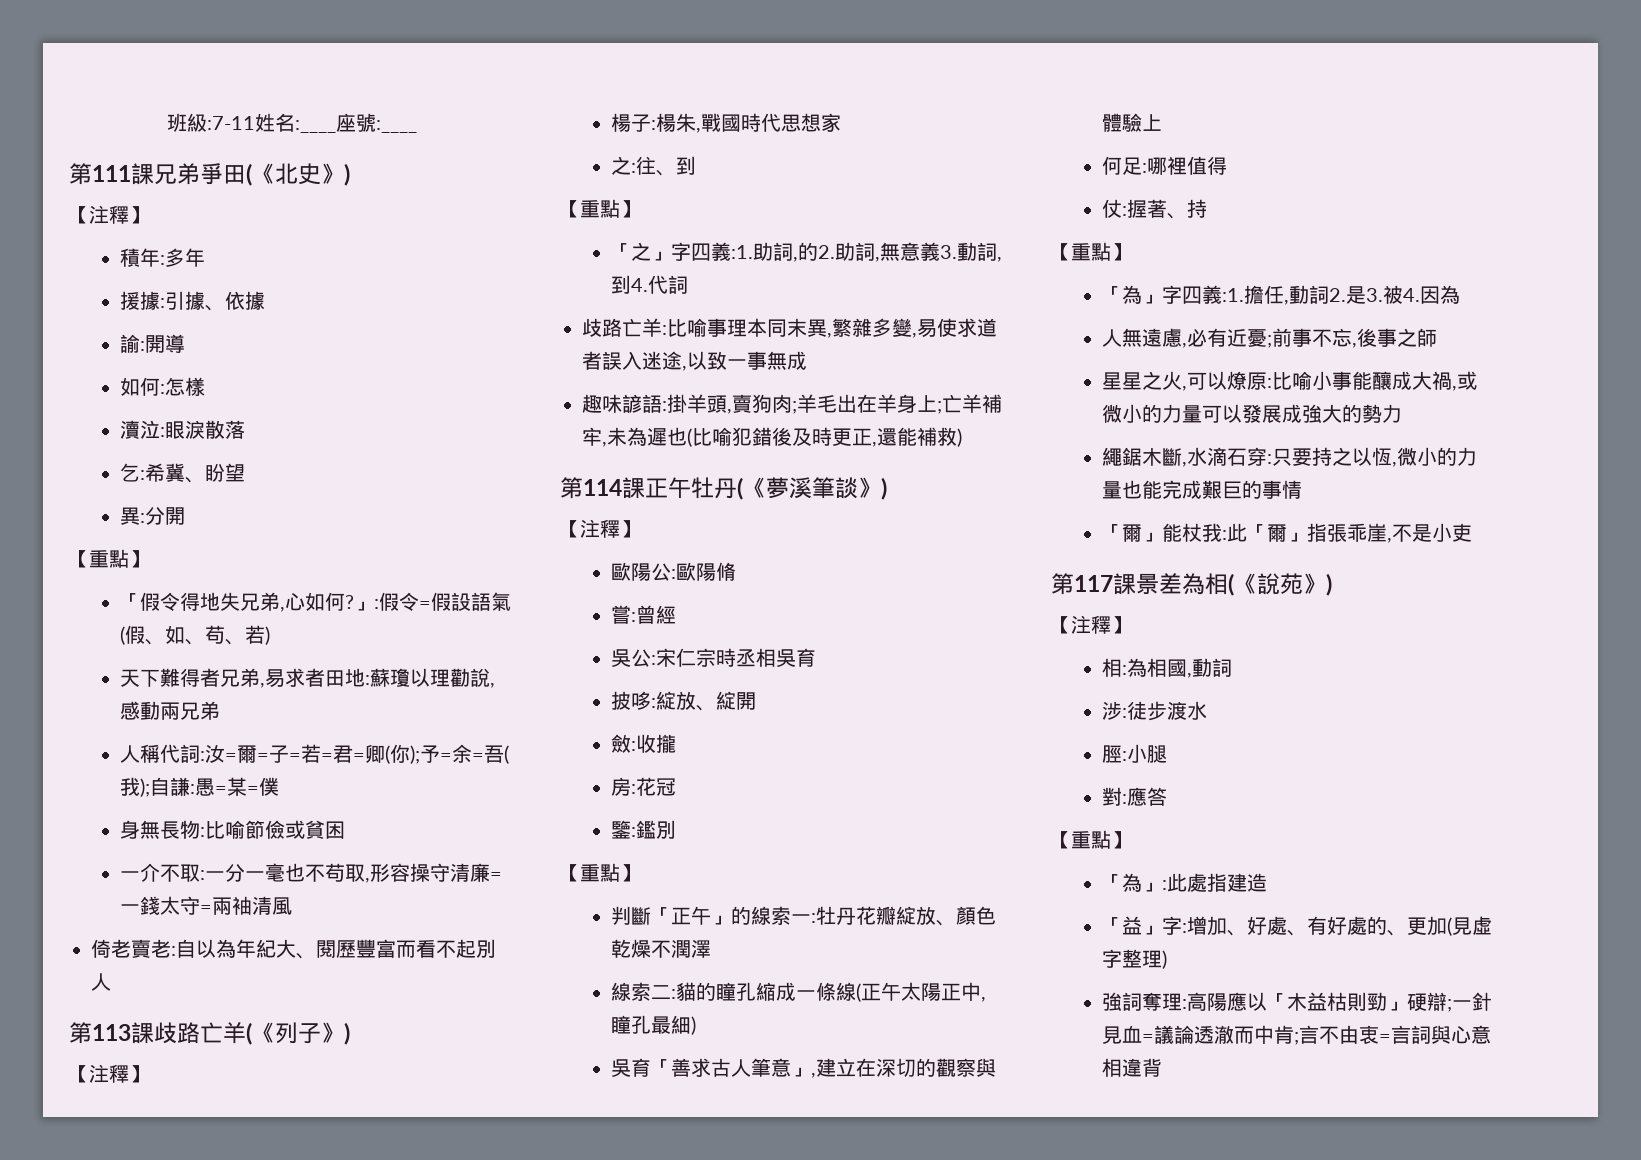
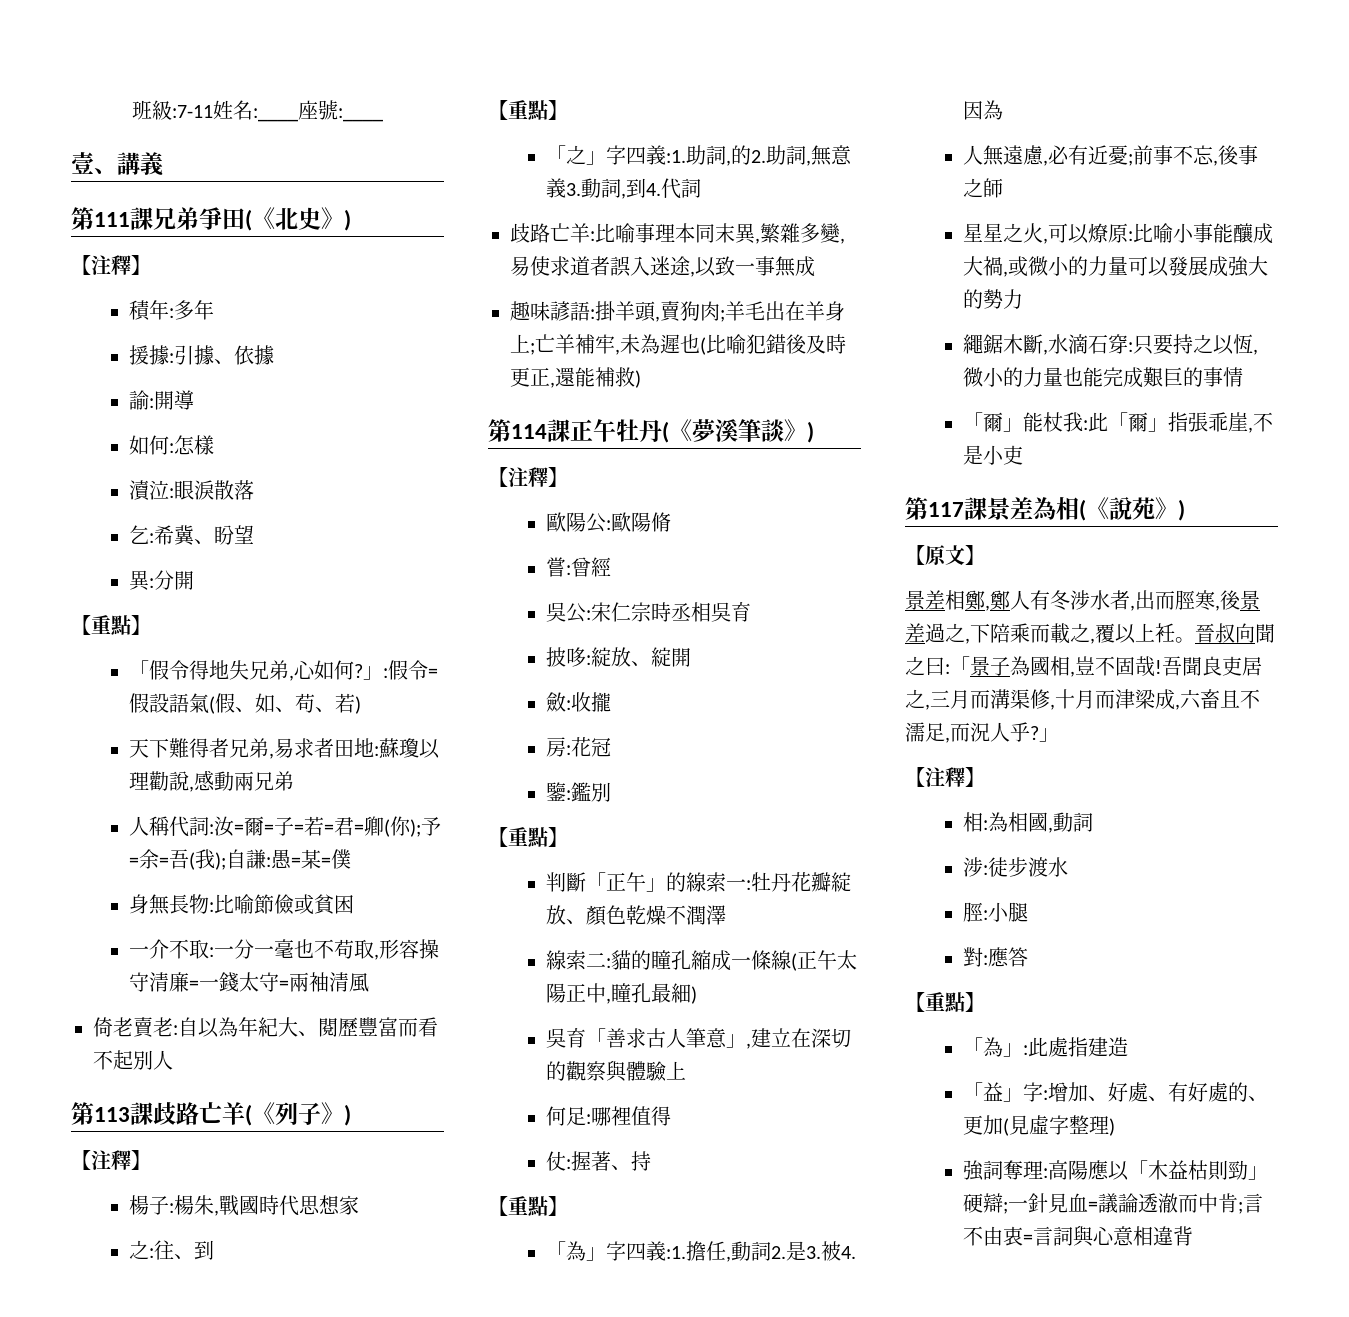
(417, 126) none -> [71,152,163,176] // 壹、講義
(1332, 584) none -> [905,545,985,565] [905,590,1260,611] [905,623,1275,644] [905,656,1262,677] [905,689,1260,710] [905,722,1059,743] // 【原文】 // 景差相鄭,鄭人有冬涉水者,出而脛寒,後景差過之,下陪乘而載之,覆以上衽。晉叔向聞之曰:「景子為國相,豈不固哉!吾聞良吏居之,三月而溝渠修,十月而津梁成,六畜且不濡足,而況人乎?」

